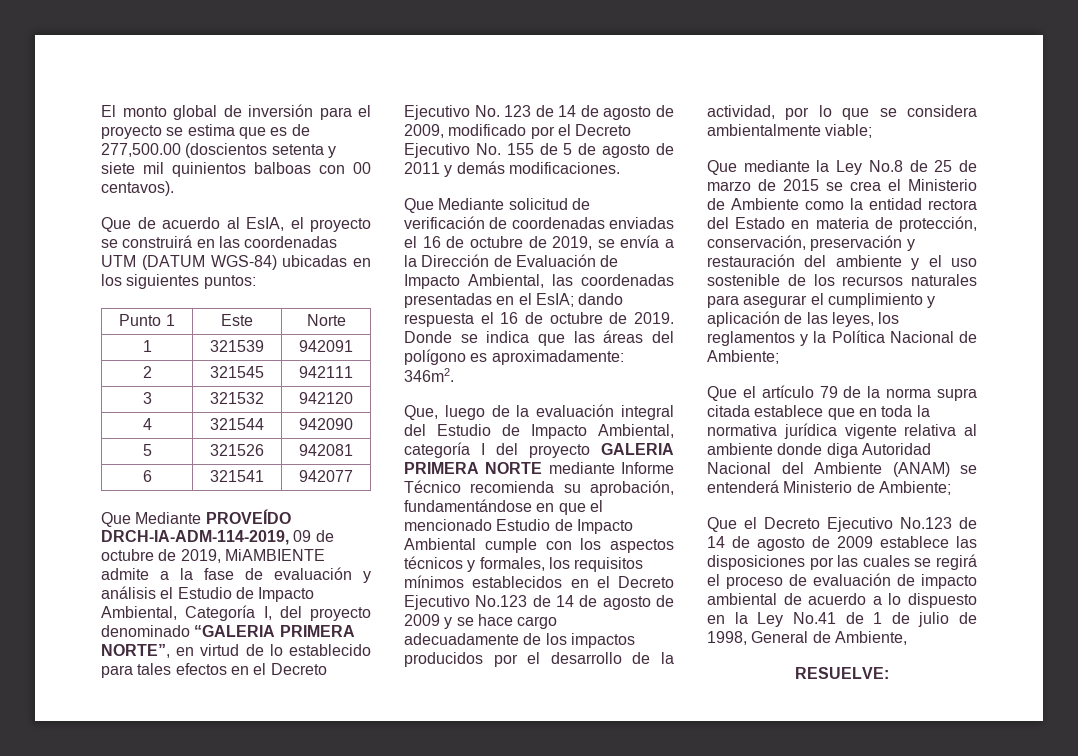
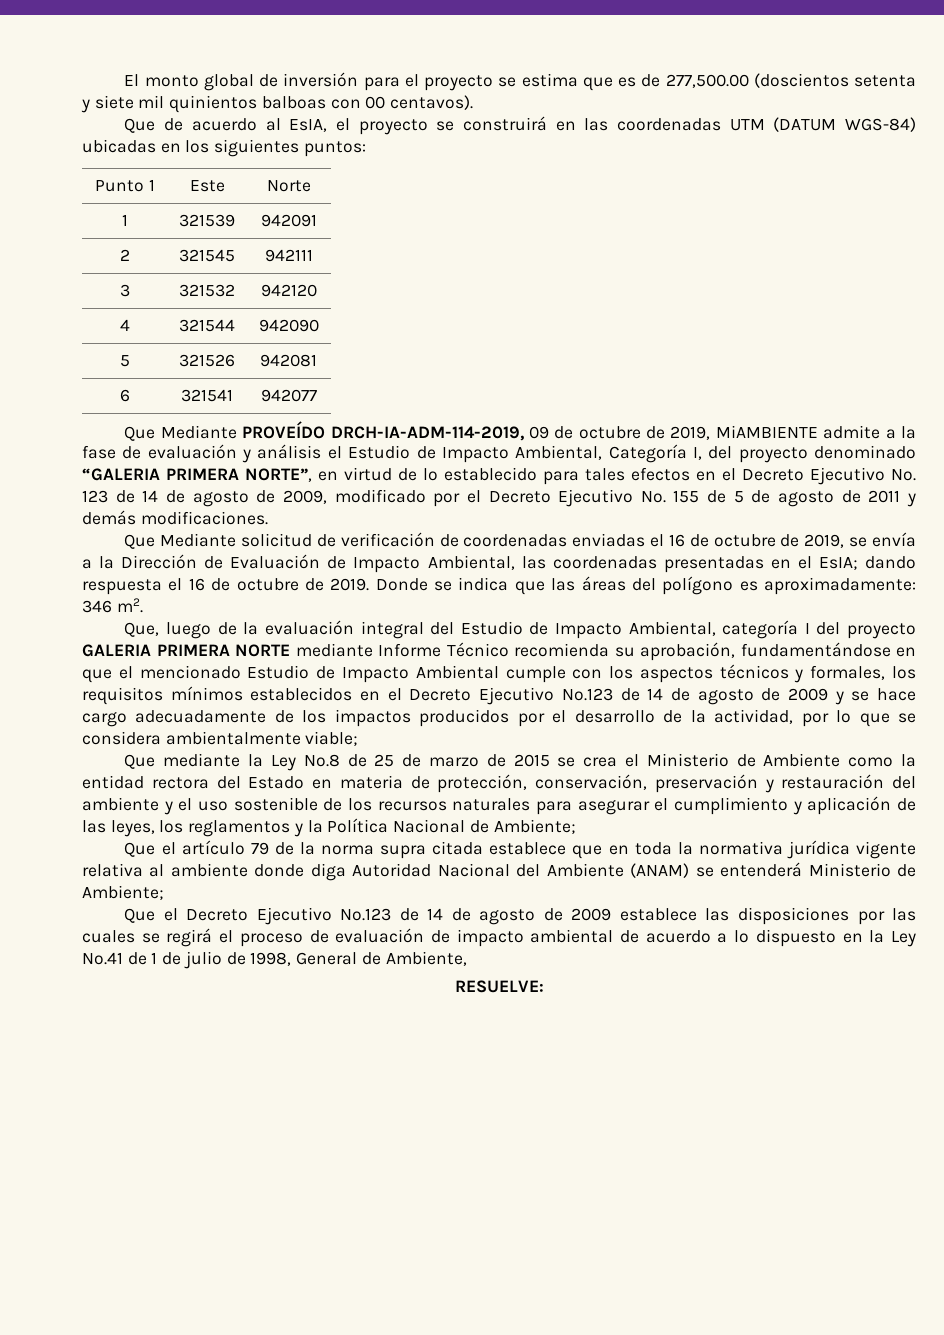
[404,368,454,382] 346m2. -> [82,598,143,613] 346 m2.

